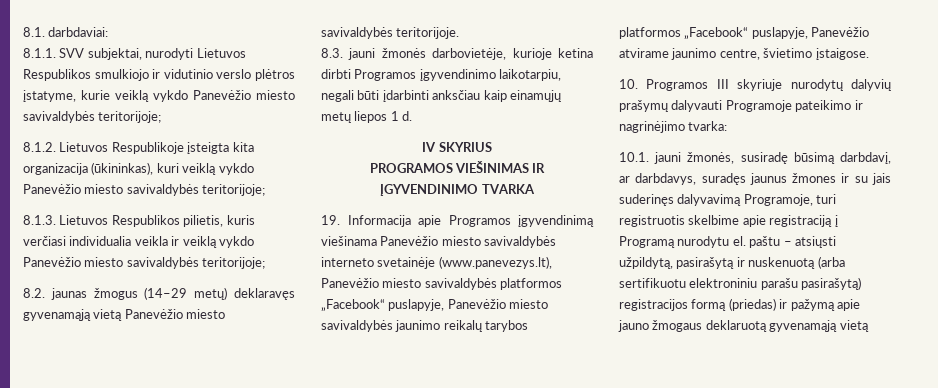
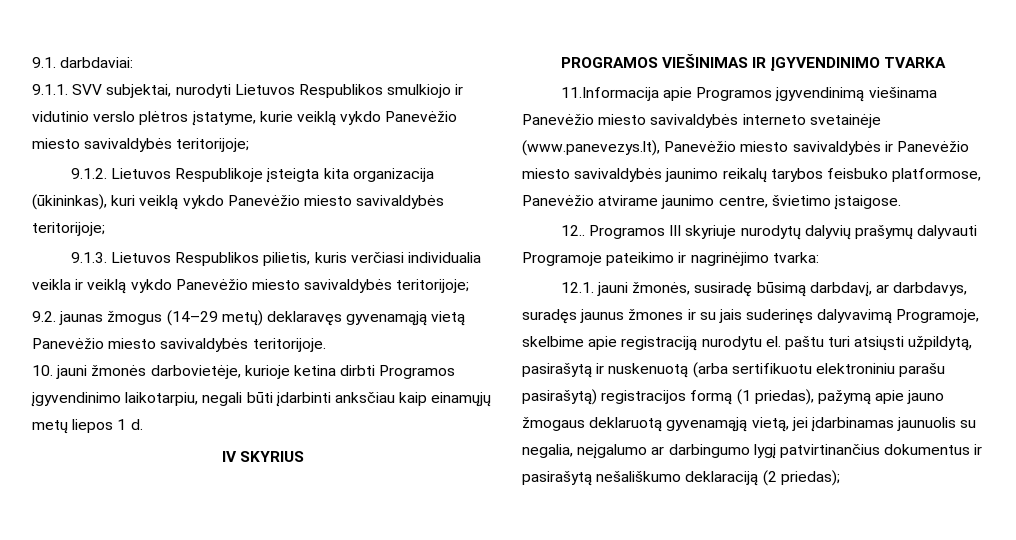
[23,27,45,37] 8.1. -> [32,57,56,68] 9.1.
[23,48,56,58] 8.1.1. -> [32,84,68,95] 9.1.1.
[23,142,56,152] 8.1.2. -> [70,168,107,179] 9.1.2.
[23,215,56,225] 8.1.3. -> [70,252,107,263] 9.1.3.
[23,288,45,298] 8.2. -> [32,311,56,322] 9.2.
[321,48,343,58] 8.3. -> [32,365,53,376] 10.
[321,215,411,227] 19. Informacija -> [560,87,659,101] 11.Informacija
[500,278,563,290] [321,299,445,312] platformos „Facebook“ puslapyje, -> [884,141,893,152] ir
[619,27,808,40] platformos „Facebook“ puslapyje, -> [826,168,982,182] feisbuko platformose,
[619,79,638,89] 10. -> [560,225,585,236] 12..
[619,152,649,162] 10.1. -> [560,282,594,293] 12.1.
[816,194,837,204] [619,215,685,227] turi registruotis -> (980, 316) none
[834,215,838,227] [619,236,675,248] į Programą -> (698, 343) none
[783,241,792,246] – -> [828,336,851,347] turi
[728,298,788,311] (priedas) ir -> [736,389,814,405] (1 priedas),
[839,320,869,332] vietą -> [751,417,977,432] [522,444,983,459] [522,470,840,486] vietą, jei įdarbinamas jaunuolis su negalia, neįgalumo ar darbingumo lygį patvirtinančius dokumentus ir pasirašytą nešališkumo deklaraciją (2 priedas);

